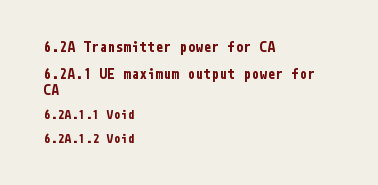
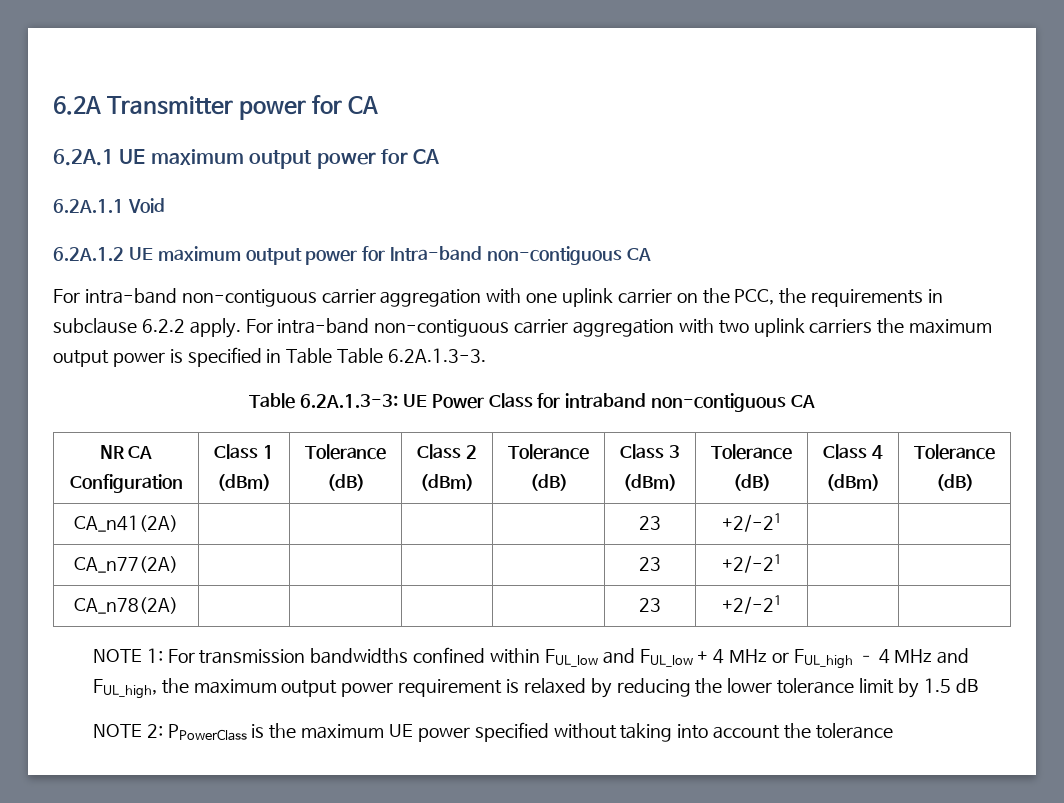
[106,133,134,143] Void -> [128,246,651,265] [53,288,944,307] [53,318,993,338] [53,347,486,367] [249,393,815,412] [99,445,153,459] [69,474,183,493] [214,444,274,459] [217,474,271,491] [304,444,387,460] [326,474,365,491] [417,444,477,459] [420,474,474,491] [507,444,590,460] [529,474,568,491] [620,444,680,459] [623,474,677,491] [710,444,793,460] [732,474,771,491] [823,444,883,459] [826,474,880,491] [913,444,996,460] [935,474,974,491] [74,515,178,532] [639,516,661,530] [721,513,782,532] [74,556,178,573] [639,557,661,571] [721,554,782,573] [74,597,178,614] [639,598,661,612] [721,595,782,614] [92,647,970,669] [92,678,978,699] [92,722,893,742] UE maximum output power for Intra-band non-contiguous CA // For intra-band non-contiguous carrier aggregation with one uplink carrier on the PCC, the requirements in subclause 6.2.2 apply. For intra-band non-contiguous carrier aggregation with two uplink carriers the maximum output power is specified in Table Table 6.2A.1.3-3. // Table 6.2A.1.3-3: UE Power Class for intraband non-contiguous CA // NR CA Configuration | Class 1 (dBm) | Tolerance (dB) | Class 2 (dBm) | Tolerance (dB) | Class 3 (dBm) | Tolerance (dB) | Class 4 (dBm) | Tolerance (dB) // CA_n41(2A) | | | | | 23 | +2/-21 | | // CA_n77(2A) | | | | | 23 | +2/-21 | | // CA_n78(2A) | | | | | 23 | +2/-21 | | // NOTE 1: For transmission bandwidths confined within FUL_low and FUL_low + 4 MHz or FUL_high – 4 MHz and FUL_high, the maximum output power requirement is relaxed by reducing the lower tolerance limit by 1.5 dB // NOTE 2: PPowerClass is the maximum UE power specified without taking into account the tolerance

